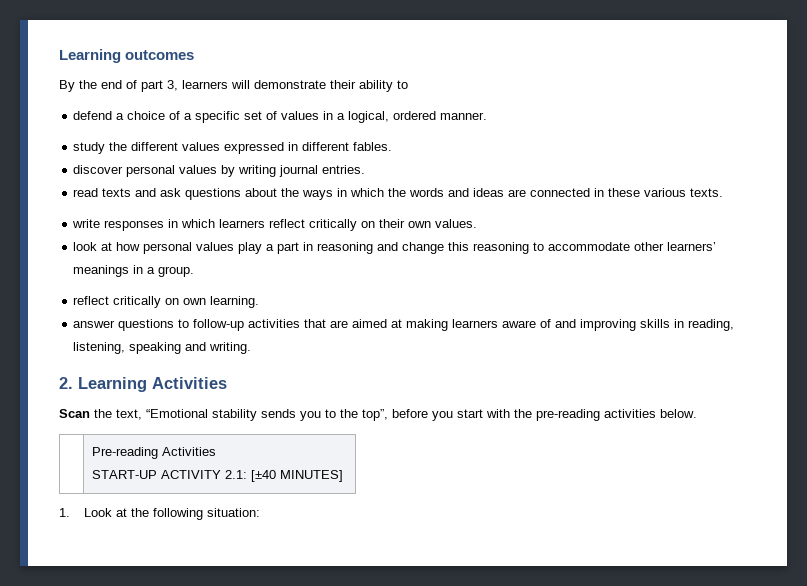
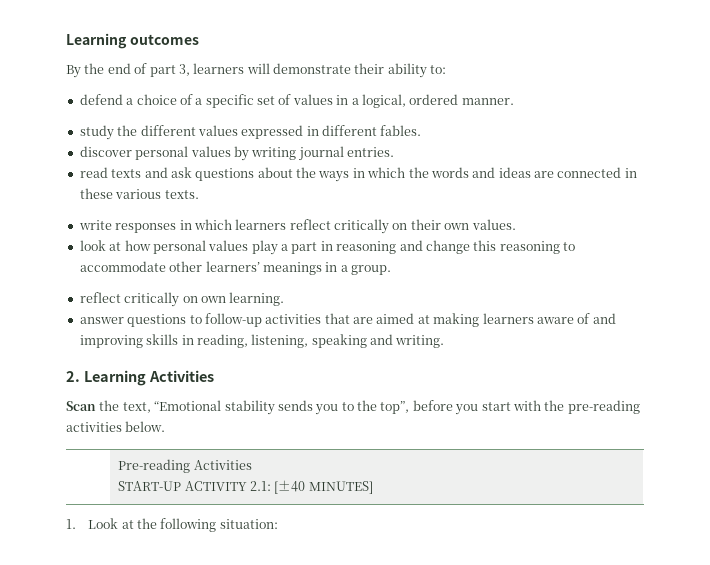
[397,80,408,89] to -> [430,65,447,74] to:

